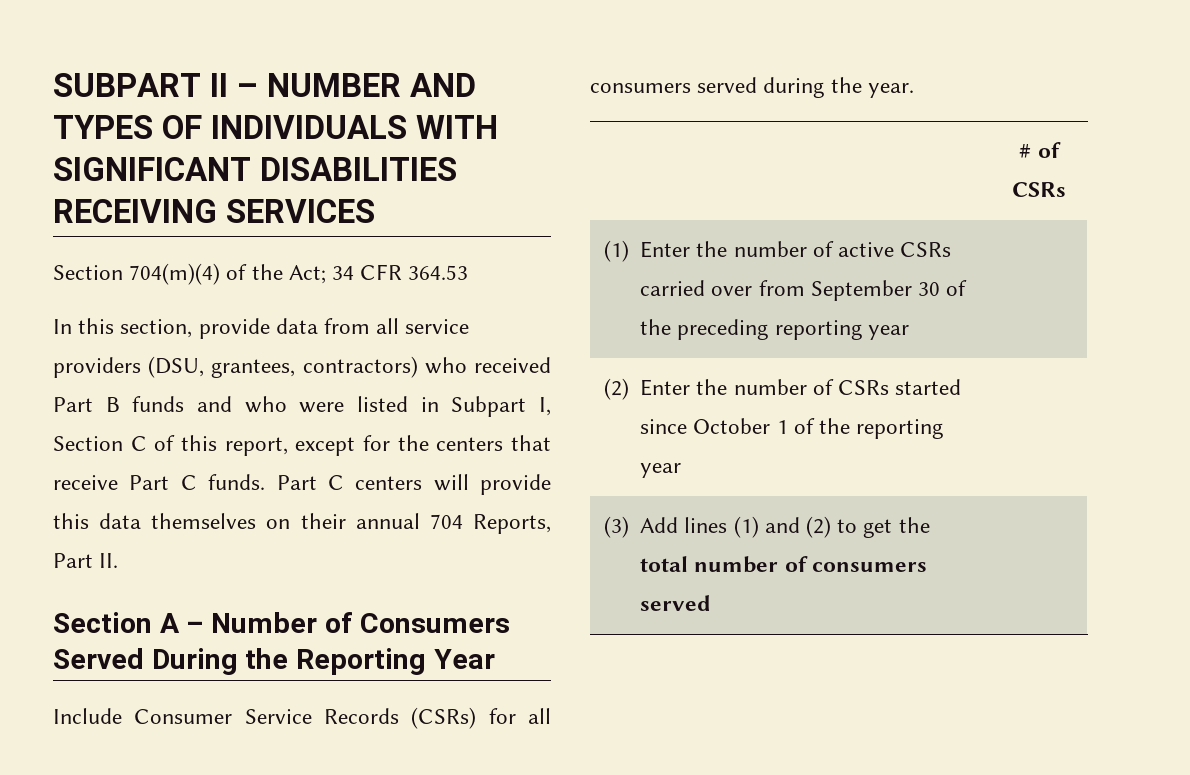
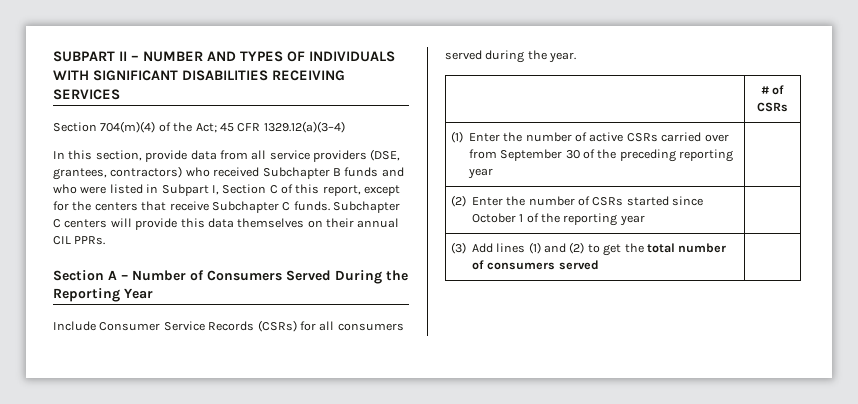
[332,264,469,280] 34 CFR 364.53 -> [219,121,345,133] 45 CFR 1329.12(a)(3–4)
[148,356,205,378] (DSU, -> [370,149,401,161] (DSE,
[53,397,93,412] Part -> [262,167,330,179] Subchapter
[129,475,170,490] Part -> [211,201,279,213] Subchapter
[276,475,317,490] Part -> [333,201,400,213] Subchapter
[429,514,551,534] [53,553,119,568] 704 Reports, Part II. -> [53,236,106,245] CIL PPRs.

